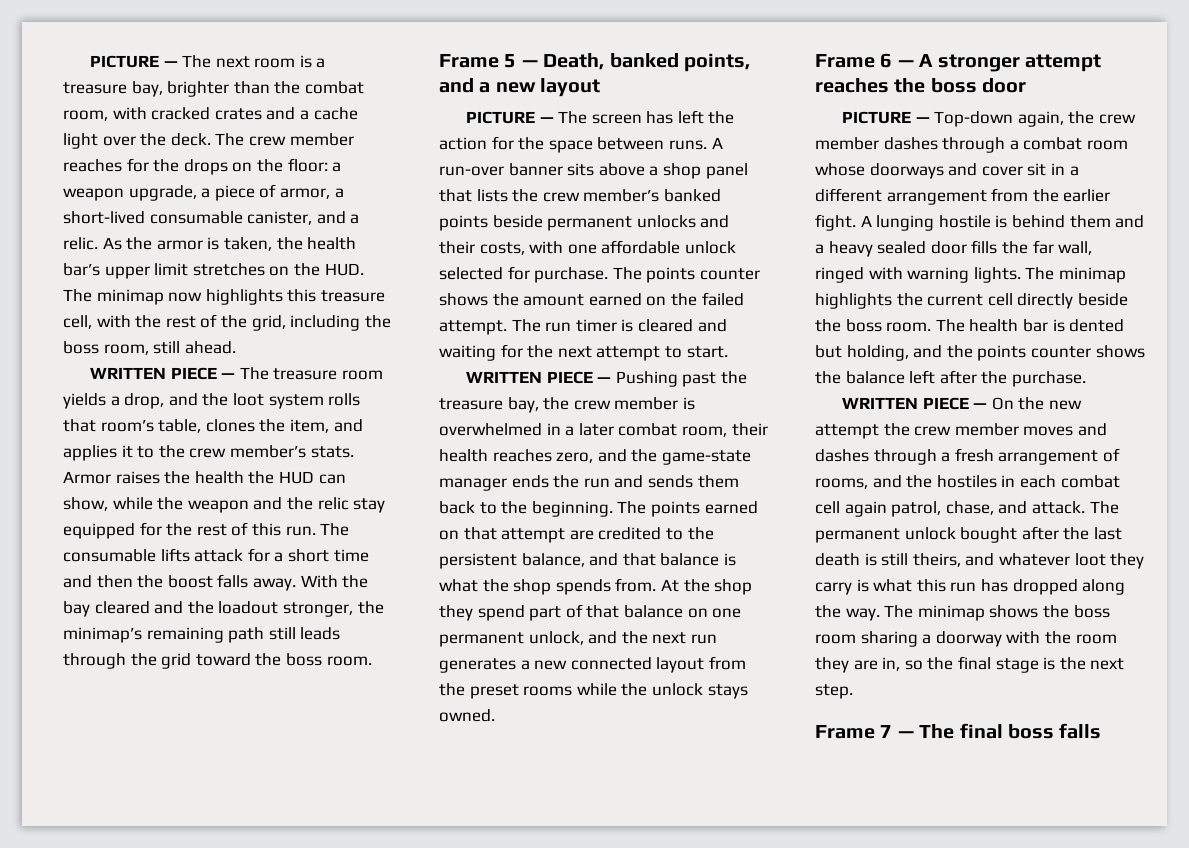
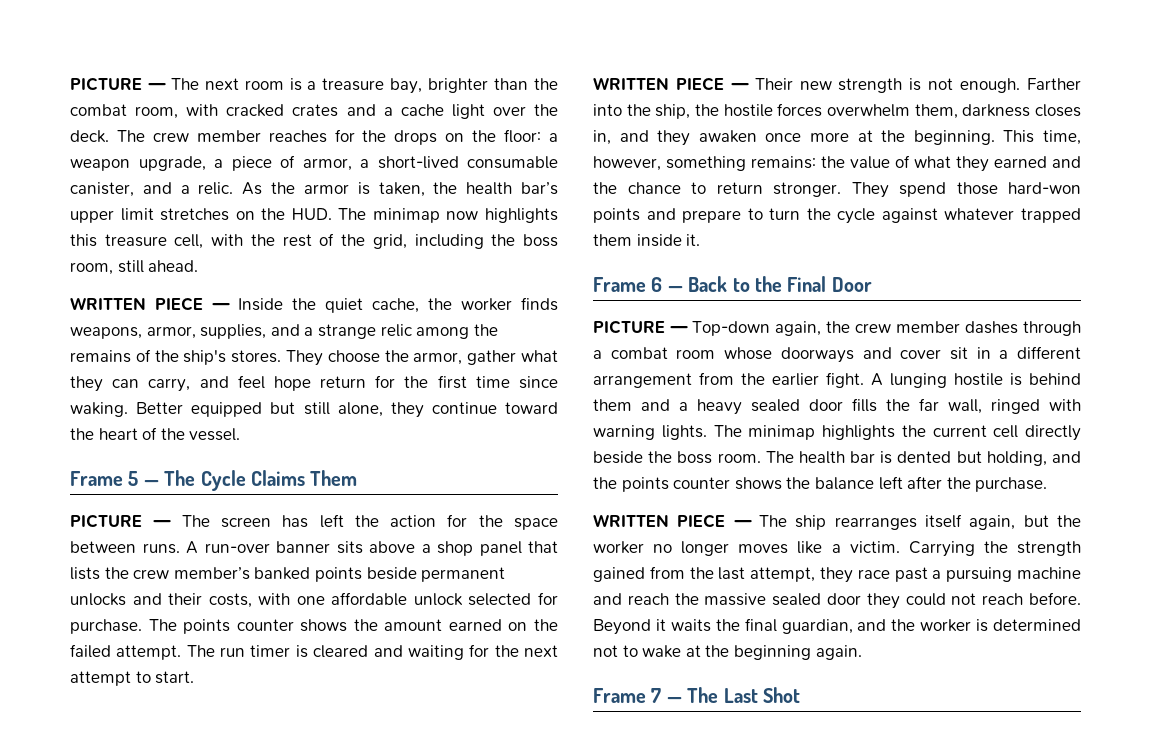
[239,367,383,380] [63,393,361,409] [63,419,363,433] [63,445,354,461] [63,471,346,484] [63,497,386,513] [63,522,350,539] [63,548,369,562] [63,574,369,591] [63,601,384,617] [63,627,341,643] [63,653,372,669] [439,53,750,72] [439,78,601,97] The treasure room yields a drop, and the loot system rolls that room’s table, clones the item, and applies it to the crew member’s stats. Armor raises the health the HUD can show, while the weapon and the relic stay equipped for the rest of this run. The consumable lifts attack for a short time and then the boost falls away. With the bay cleared and the loadout stronger, the minimap’s remaining path still leads through the grid toward the boss room. // Frame 5 — Death, banked points, and a new layout -> [238,297,558,313] [70,324,498,339] [70,349,558,366] [70,375,558,392] [70,402,558,418] [70,427,241,441] [70,470,358,491] Inside the quiet cache, the worker finds weapons, armor, supplies, and a strange relic among the remains of the ship's stores. They choose the armor, gather what they can carry, and feel hope return for the first time since waking. Better equipped but still alone, they continue toward the heart of the vessel. // Frame 5 — The Cycle Claims Them
[615,371,747,387] [439,397,695,413] [439,423,768,437] [439,449,751,465] [439,475,739,491] [439,501,758,517] [439,527,714,543] [439,553,736,569] [439,578,753,595] [439,604,742,621] [439,631,717,647] [439,656,746,673] [439,683,748,699] [439,709,495,722] [815,53,1101,72] [815,78,1027,93] Pushing past the treasure bay, the crew member is overwhelmed in a later combat room, their health reaches zero, and the game-state manager ends the run and sends them back to the beginning. The points earned on that attempt are credited to the persistent balance, and that balance is what the shop spends from. At the shop they spend part of that balance on one permanent unlock, and the next run generates a new connected layout from the preset rooms while the unlock stays owned. // Frame 6 — A stronger attempt reaches the boss door -> [754,78,1081,93] [593,103,1081,119] [593,130,1081,146] [593,155,1081,172] [593,182,1081,198] [593,208,1081,224] [593,234,701,247] [593,276,872,292] Their new strength is not enough. Farther into the ship, the hostile forces overwhelm them, darkness closes in, and they awaken once more at the beginning. This time, however, something remains: the value of what they earned and the chance to return stronger. They spend those hard-won points and prepare to turn the cycle against whatever trapped them inside it. // Frame 6 — Back to the Final Door
[991,397,1082,410] [815,423,1107,439] [815,448,1120,465] [815,475,1120,489] [815,501,1119,517] [815,526,1122,543] [815,553,1145,569] [815,579,1126,595] [815,605,1110,621] [815,631,1117,647] [815,656,1125,673] [815,684,853,699] On the new attempt the crew member moves and dashes through a fresh arrangement of rooms, and the hostiles in each combat cell again patrol, chase, and attack. The permanent unlock bought after the last death is still theirs, and whatever loot they carry is what this run has dropped along the way. The minimap shows the boss room sharing a doorway with the room they are in, so the final stage is the next step. -> [759,514,1081,530] [593,541,1081,557] [593,566,1081,583] [593,592,1081,609] [593,618,1081,635] [593,645,862,660] The ship rearranges itself again, but the worker no longer moves like a victim. Carrying the strength gained from the last attempt, they race past a pursuing machine and reach the massive sealed door they could not reach before. Beyond it waits the final guardian, and the worker is determined not to wake at the beginning again.
[959,723,1102,739] final boss falls -> [723,687,800,703] Last Shot

